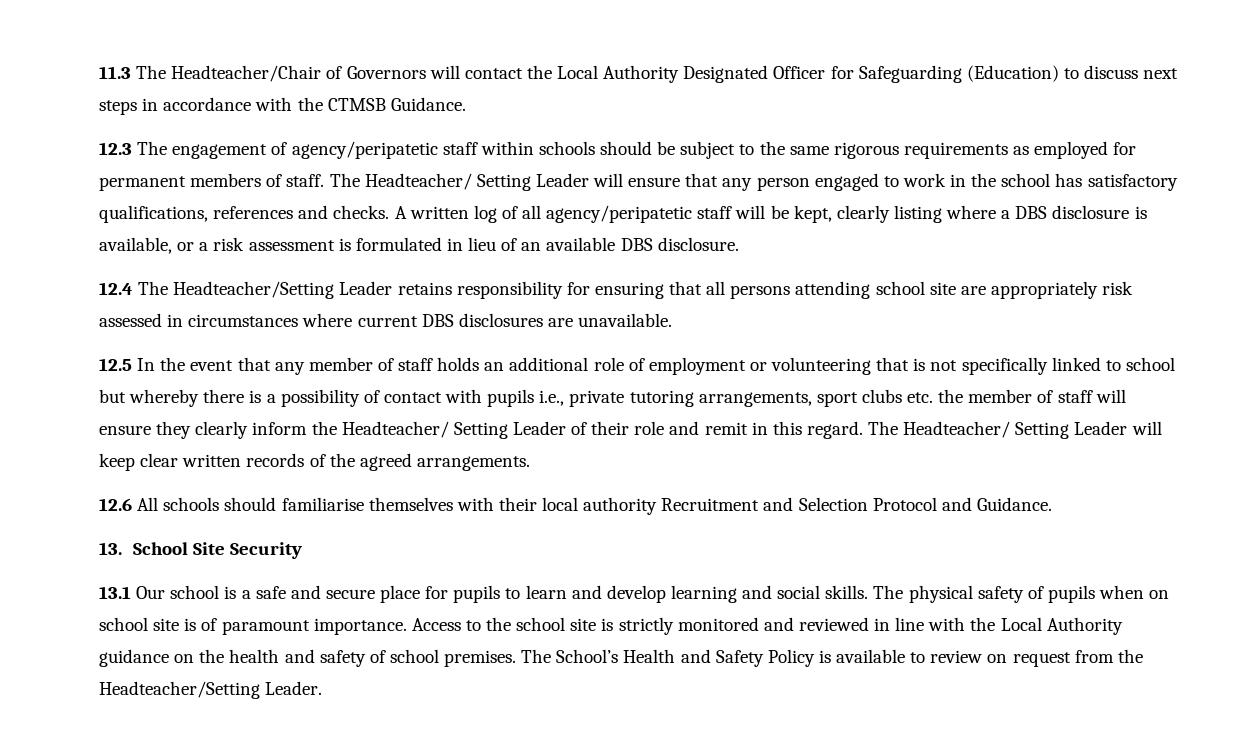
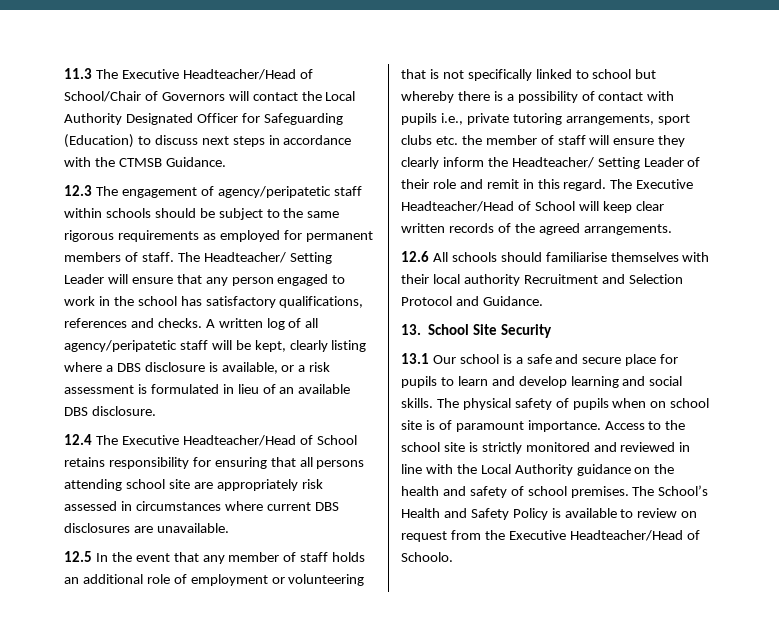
[171,65,322,82] Headteacher/Chair -> [121,69,313,80] [64,91,141,102] Executive Headteacher/Head of School/Chair
[173,281,393,299] Headteacher/Setting Leader -> [121,435,357,446] Executive Headteacher/Head of School
[903,421,1128,439] Headteacher/ Setting Leader -> [636,179,694,189] [401,201,575,212] Executive Headteacher/Head of School
[99,681,323,699] Headteacher/Setting Leader. -> [508,530,700,541] [401,552,453,562] Executive Headteacher/Head of Schoolo.

